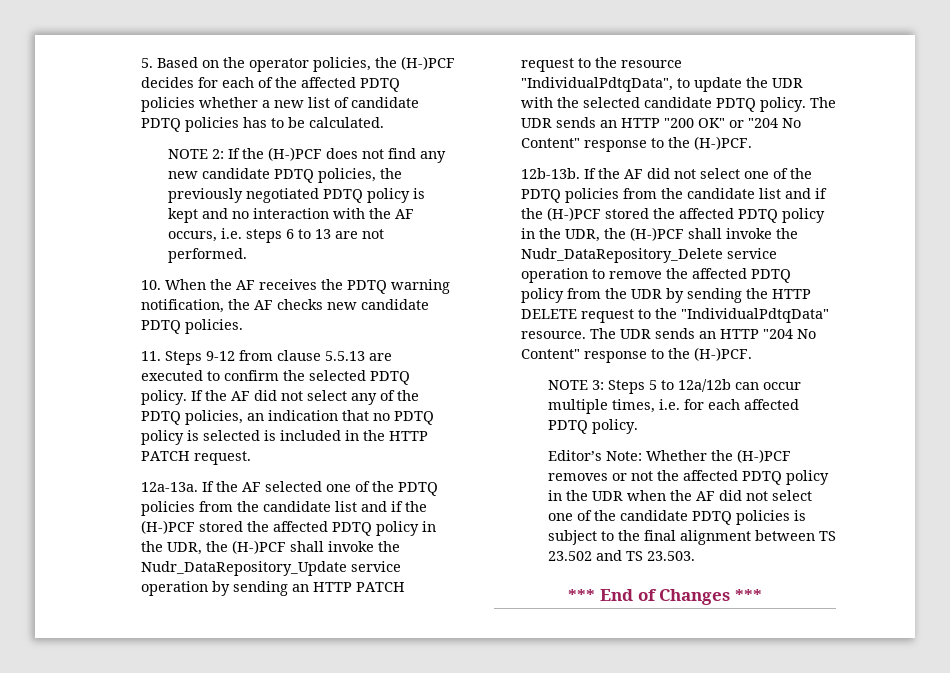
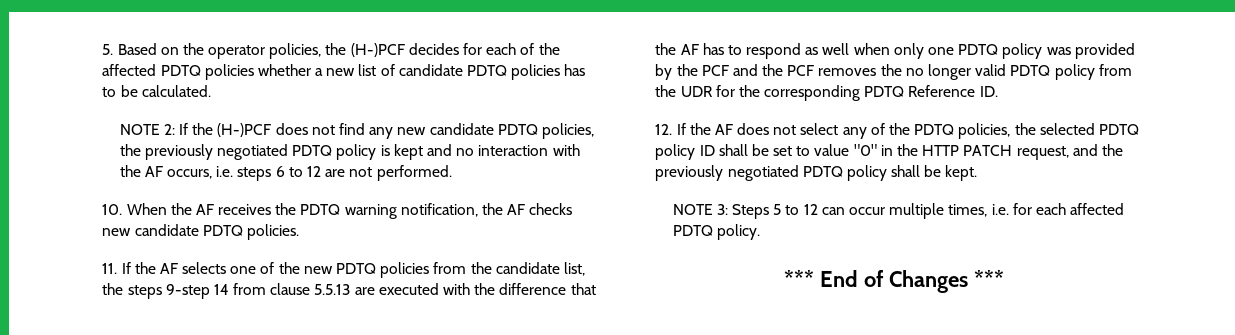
[314,229,331,239] 13 -> [307,166,322,177] 12
[164,351,235,365] Steps 9-12 -> [121,262,585,278] [102,283,229,299] If the AF selects one of the new PDTQ policies from the candidate list, the steps 9-step 14
[206,370,410,385] [140,390,277,405] to confirm the selected PDTQ policy. If the AF did -> [443,283,596,295] [655,43,1135,59] [655,64,1132,80] [655,85,998,101] [655,123,770,135] with the difference that the AF has to respond as well when only one PDTQ policy was provided by the PCF and the PCF removes the no longer valid PDTQ policy from the UDR for the corresponding PDTQ Reference ID. // 12. If the AF does
[246,410,434,425] [140,430,428,445] [140,451,251,465] [140,481,438,496] [140,501,427,516] [140,520,436,536] [140,540,400,555] [140,561,401,576] [140,581,405,596] [520,57,682,72] [520,77,803,92] [520,97,836,112] [520,117,801,128] [520,136,752,152] [520,168,812,179] [520,188,827,203] [520,207,825,223] [520,227,798,242] [520,248,777,263] [520,268,791,283] [520,288,811,303] [520,308,829,323] [520,328,816,339] [520,347,752,363] an indication that no PDTQ policy is selected is included in the HTTP PATCH request. // 12a-13a. If the AF selected one of the PDTQ policies from the candidate list and if the (H-)PCF stored the affected PDTQ policy in the UDR, the (H-)PCF shall invoke the Nudr_DataRepository_Update service operation by sending an HTTP PATCH request to the resource "IndividualPdtqData", to update the UDR with the selected candidate PDTQ policy. The UDR sends an HTTP "200 OK" or "204 No Content" response to the (H-)PCF. // 12b-13b. If the AF did not select one of the PDTQ policies from the candidate list and if the (H-)PCF stored the affected PDTQ policy in the UDR, the (H-)PCF shall invoke the Nudr_DataRepository_Delete service operation to remove the affected PDTQ policy from the UDR by sending the HTTP DELETE request to the "IndividualPdtqData" resource. The UDR sends an HTTP "204 No Content" response to the (H-)PCF. -> [1014,123,1139,135] [655,144,1123,160] [655,165,978,181] the selected PDTQ policy ID shall be set to value "0" in the HTTP PATCH request, and the previously negotiated PDTQ policy shall be kept.
[677,379,731,392] 12a/12b -> [803,204,818,215] 12
[547,449,791,463] [547,470,829,485] [547,490,812,501] [547,510,806,525] [547,530,836,545] [547,550,695,561] // Editor’s Note: Whether the (H-)PCF removes or not the affected PDTQ policy in the UDR when the AF did not select one of the candidate PDTQ policies is subject to the final alignment between TS 23.502 and TS 23.503. -> (760, 232) none

